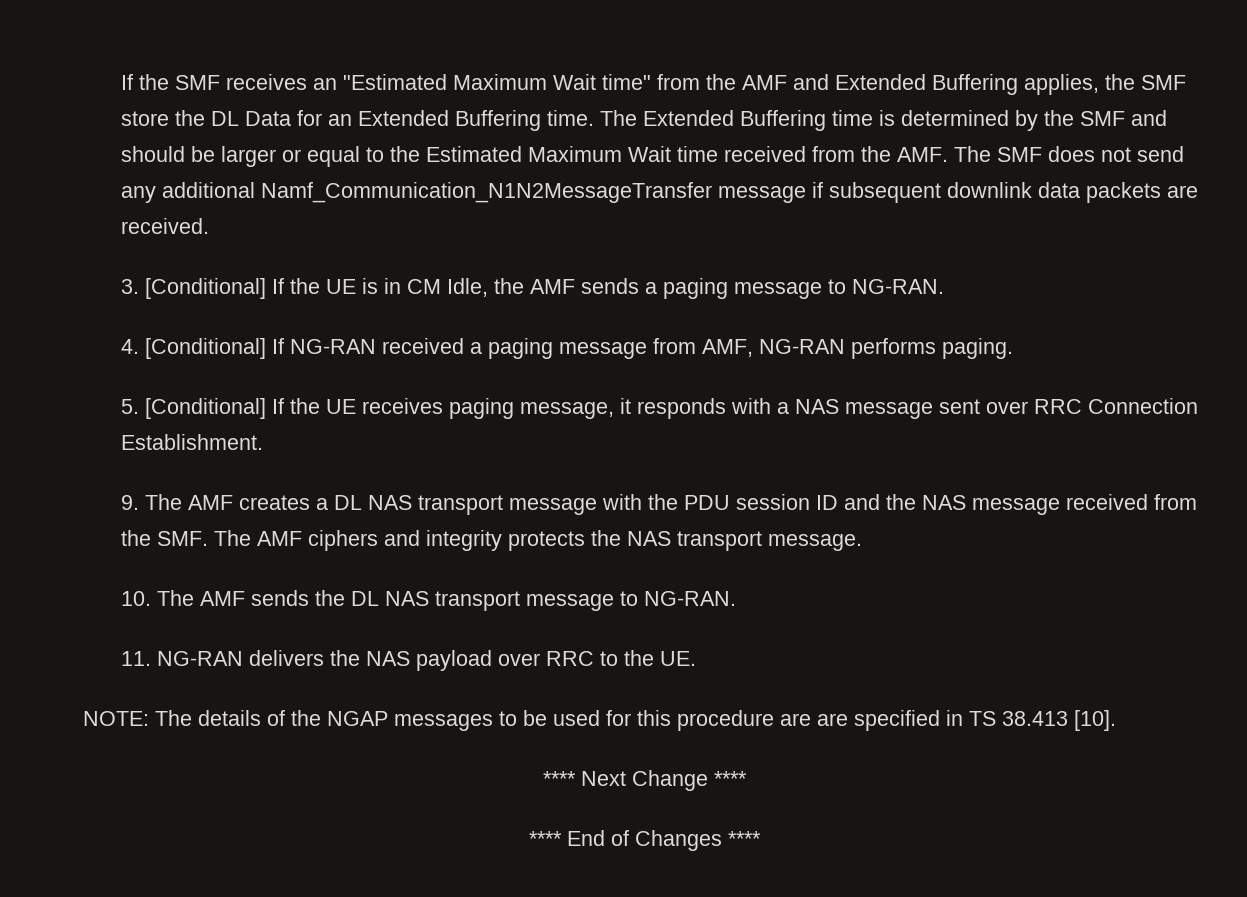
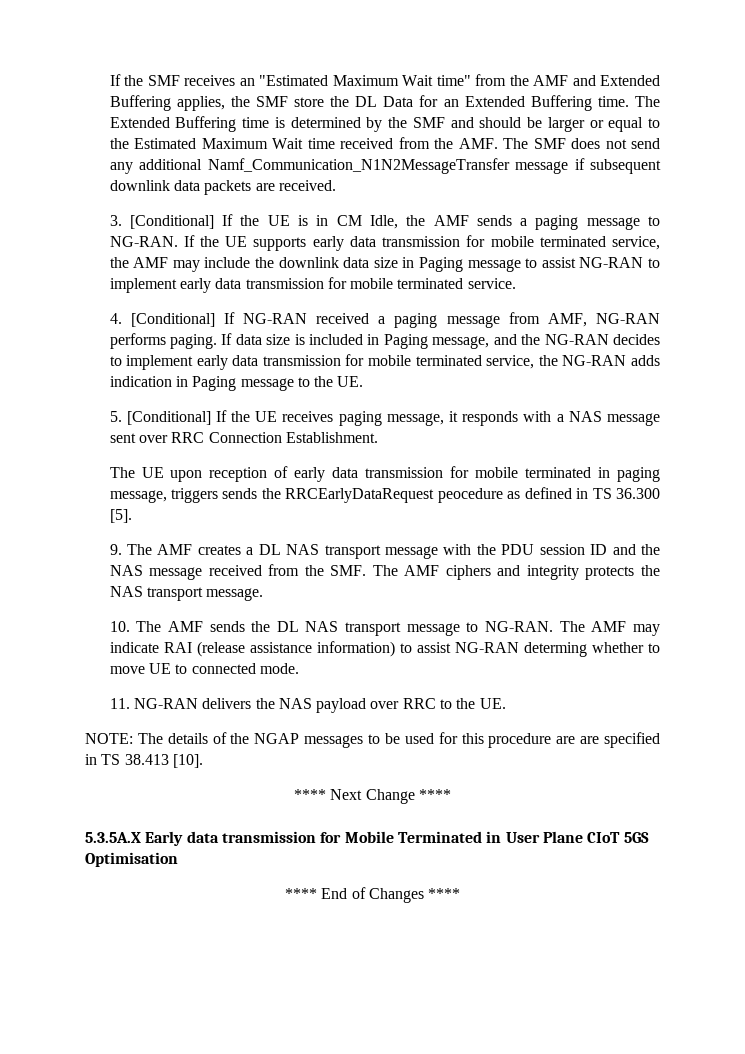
(944, 286) none -> [183,235,660,251] [109,257,660,272] [109,277,516,293] If the UE supports early data transmission for mobile terminated service, the AMF may include the downlink data size in Paging message to assist NG-RAN to implement early data transmission for mobile terminated service.
(1013, 348) none -> [221,333,660,349] [109,354,661,370] [109,376,364,391] If data size is included in Paging message, and the NG-RAN decides to implement early data transmission for mobile terminated service, the NG-RAN adds indication in Paging message to the UE.
(263, 442) none -> [109,466,660,482] [109,487,661,503] [109,509,132,523] // The UE upon reception of early data transmission for mobile terminated in paging message, triggers sends the RRCEarlyDataRequest peocedure as defined in TS 36.300 [5].
(736, 598) none -> [559,621,660,636] [109,641,661,657] [109,663,299,674] The AMF may indicate RAI (release assistance information) to assist NG-RAN determing whether to move UE to connected mode.
(747, 778) none -> [85,831,649,846] [85,852,178,867] // 5.3.5A.X Early data transmission for Mobile Terminated in User Plane CIoT 5GS Optimisation

